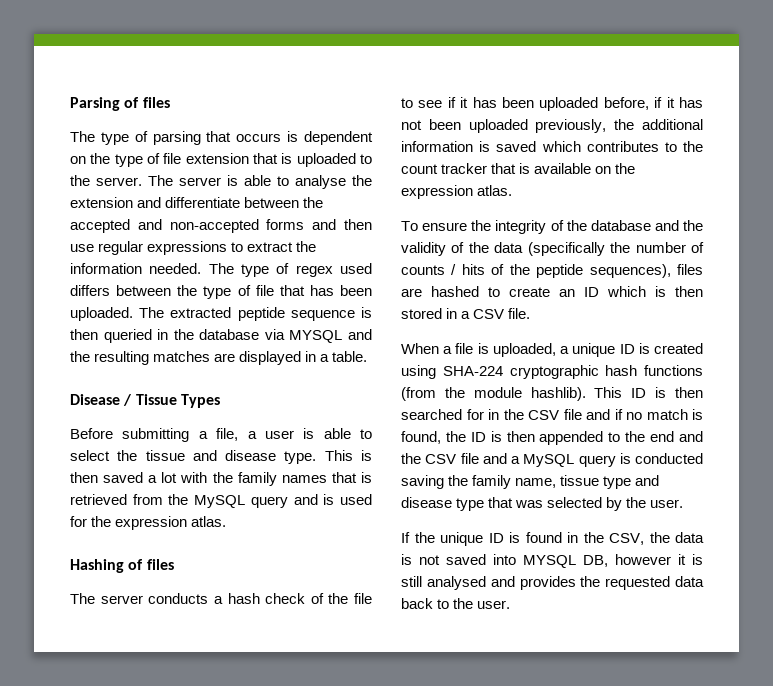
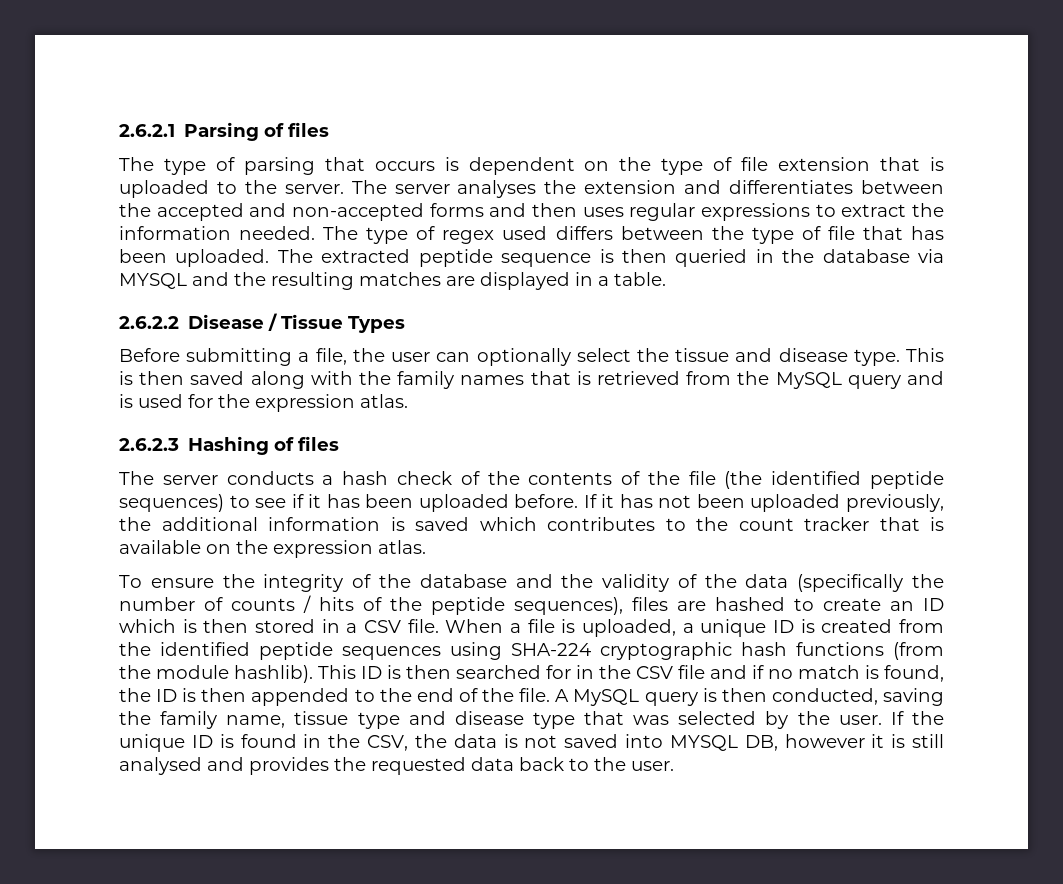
(70, 104) none -> [119,124,175,137] 2.6.2.1
[227,175,346,189] is able to analyse -> [457,180,537,198] analyses
[165,197,241,208] differentiate -> [729,180,854,194] differentiates
[70,244,94,252] use -> [582,207,624,217] uses
(368, 356) none -> [119,316,179,329] 2.6.2.2
[247,428,372,439] a user is able to -> [352,348,571,366] the user can optionally
[148,472,178,483] a lot -> [250,371,305,389] along
(227, 521) none -> [119,438,179,451] 2.6.2.3
[354,593,372,604] file -> [528,471,945,489] [119,494,224,512] contents of the file (the identified peptide sequences)
[603,97,663,110] before, if -> [514,494,597,508] before. If
(531, 313) // -> (439, 626) none
(703, 348) none -> [898,619,944,633] [119,642,441,660] from the identified peptide sequences
[679,431,703,442] [401,453,520,464] and the CSV file and a -> [458,688,570,702] of the file. A
[635,453,703,464] conducted -> [721,688,878,705] then conducted,
(684, 503) // -> (882, 720) none

